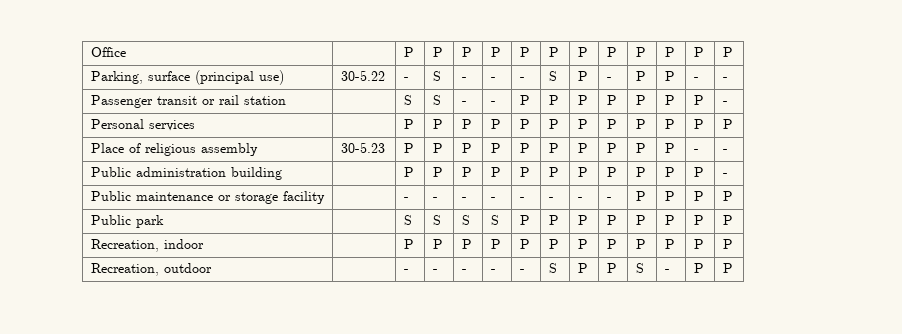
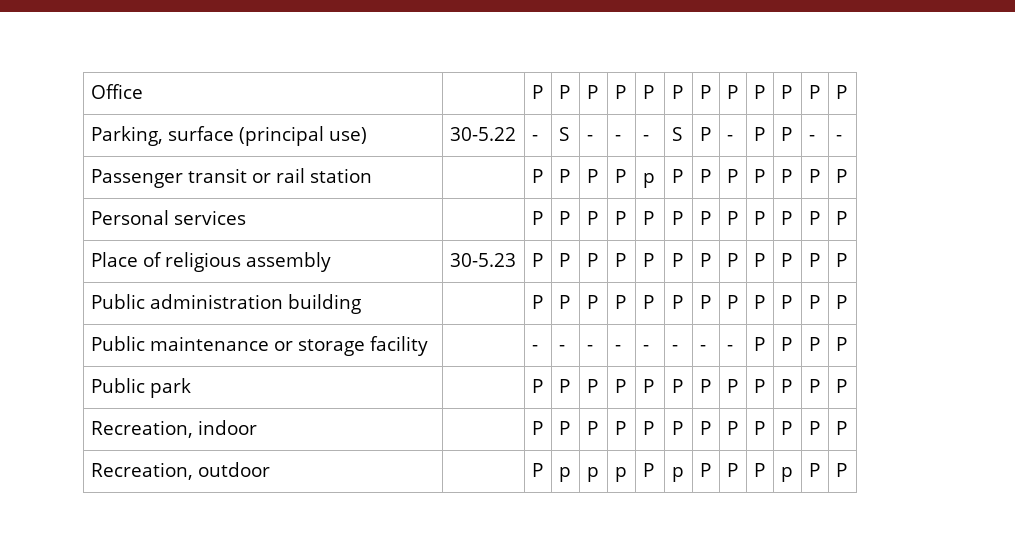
[403,95,412,105] [432,95,441,105] [461,101,467,105] [490,101,496,105] [519,95,530,105] [548,95,559,105] [577,95,588,105] [606,95,617,105] [635,95,646,105] [664,95,675,105] [693,95,704,105] [722,101,728,105] S | S | - | - | P | P | P | P | P | P | P | - -> [531,169,543,183] [558,169,570,183] [586,169,598,183] [614,169,626,183] [642,173,655,188] [671,169,683,183] [699,169,711,183] [726,169,738,183] [753,169,765,183] [780,169,792,183] [808,169,820,183] [835,169,847,183] P | P | P | P | p | P | P | P | P | P | P | P
[693,149,699,153] [722,149,728,153] - | - -> [808,253,820,267] [835,253,847,267] P | P
[722,173,728,177] - -> [835,295,847,309] P
[403,215,412,225] [432,215,441,225] [461,215,470,225] [490,215,499,225] S | S | S | S -> [531,379,543,393] [558,379,570,393] [586,379,598,393] [614,379,626,393] P | P | P | P
[403,269,409,273] [432,269,438,273] [461,269,467,273] [490,269,496,273] [519,269,525,273] [548,263,557,273] [577,263,588,273] [606,263,617,273] [635,263,644,273] [664,269,670,273] - | - | - | - | - | S | P | P | S | - -> [531,463,543,477] [558,467,571,482] [586,467,599,482] [614,467,627,482] [642,463,654,477] [671,467,684,482] [699,463,711,477] [726,463,738,477] [753,463,765,477] [780,467,793,482] P | p | p | p | P | p | P | P | P | p

